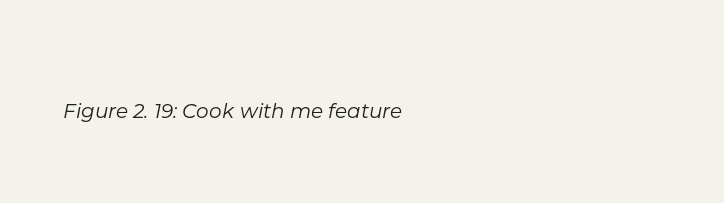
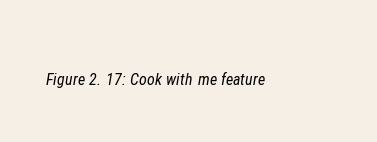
[153,104,178,118] 19: -> [105,73,126,85] 17:

